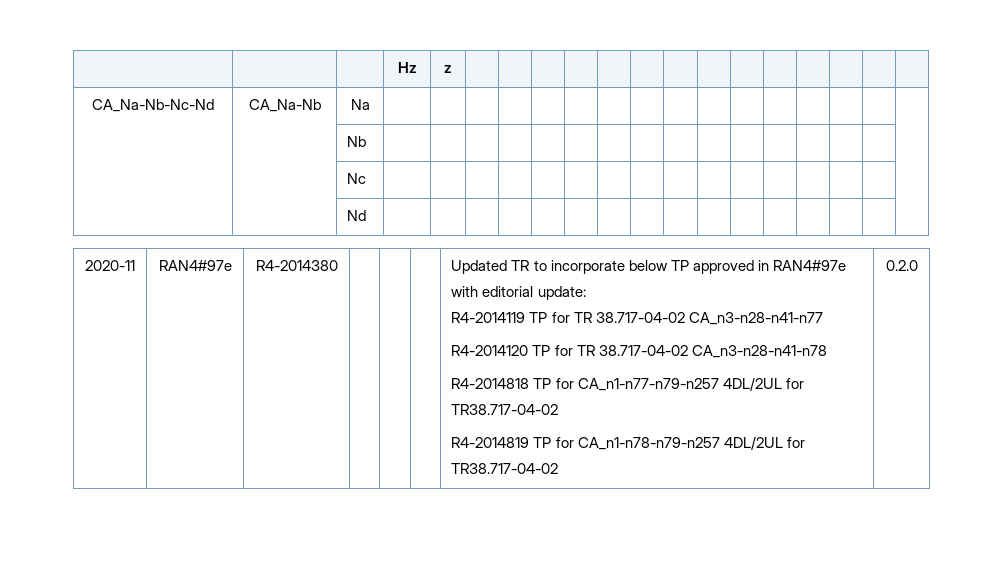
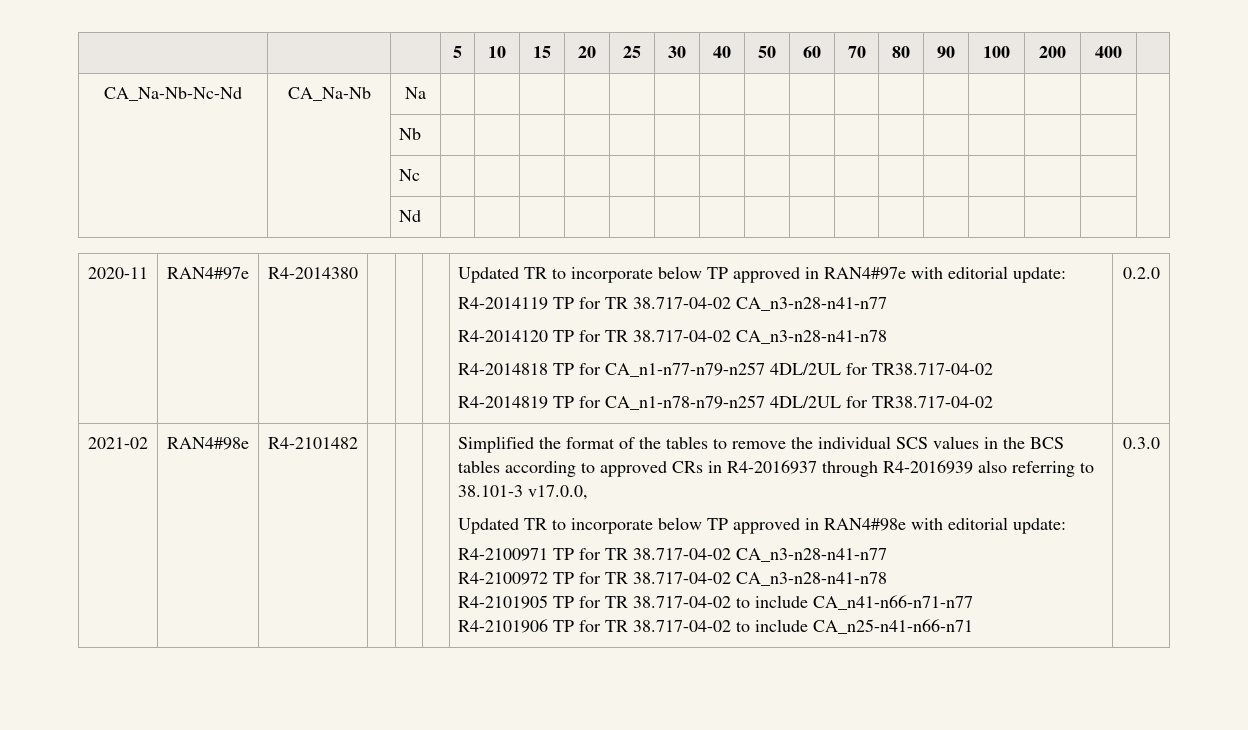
[397,62,417,73] [444,65,452,73] | | | Hz | z | | | | | | | | | | | | | -> [453,46,462,58] [488,46,506,58] [533,46,551,58] [578,46,596,58] [623,46,641,58] [668,46,686,58] [713,46,731,58] [758,46,776,58] [803,46,821,58] [847,46,866,58] [892,46,910,58] [937,46,955,58] [983,46,1010,58] [1039,46,1066,58] [1095,46,1122,58] | | | 5 | 10 | 15 | 20 | 25 | 30 | 40 | 50 | 60 | 70 | 80 | 90 | 100 | 200 | 400
(918, 265) none -> [88,437,148,449] [167,437,249,450] [268,437,358,449] [458,436,1065,453] [458,460,1095,477] [458,485,589,500] [458,517,1067,534] [458,548,888,562] [458,572,888,586] [458,595,974,610] [458,619,974,634] [1122,437,1160,449] // 2021-02 | RAN4#98e | R4-2101482 | | | | Simplified the format of the tables to remove the individual SCS values in the BCS tables according to approved CRs in R4-2016937 through R4-2016939 also referring to 38.101-3 v17.0.0, // Updated TR to incorporate below TP approved in RAN4#98e with editorial update: // R4-2100971 TP for TR 38.717-04-02 CA_n3-n28-n41-n77 // R4-2100972 TP for TR 38.717-04-02 CA_n3-n28-n41-n78 // R4-2101905 TP for TR 38.717-04-02 to include CA_n41-n66-n71-n77 // R4-2101906 TP for TR 38.717-04-02 to include CA_n25-n41-n66-n71 | 0.3.0

